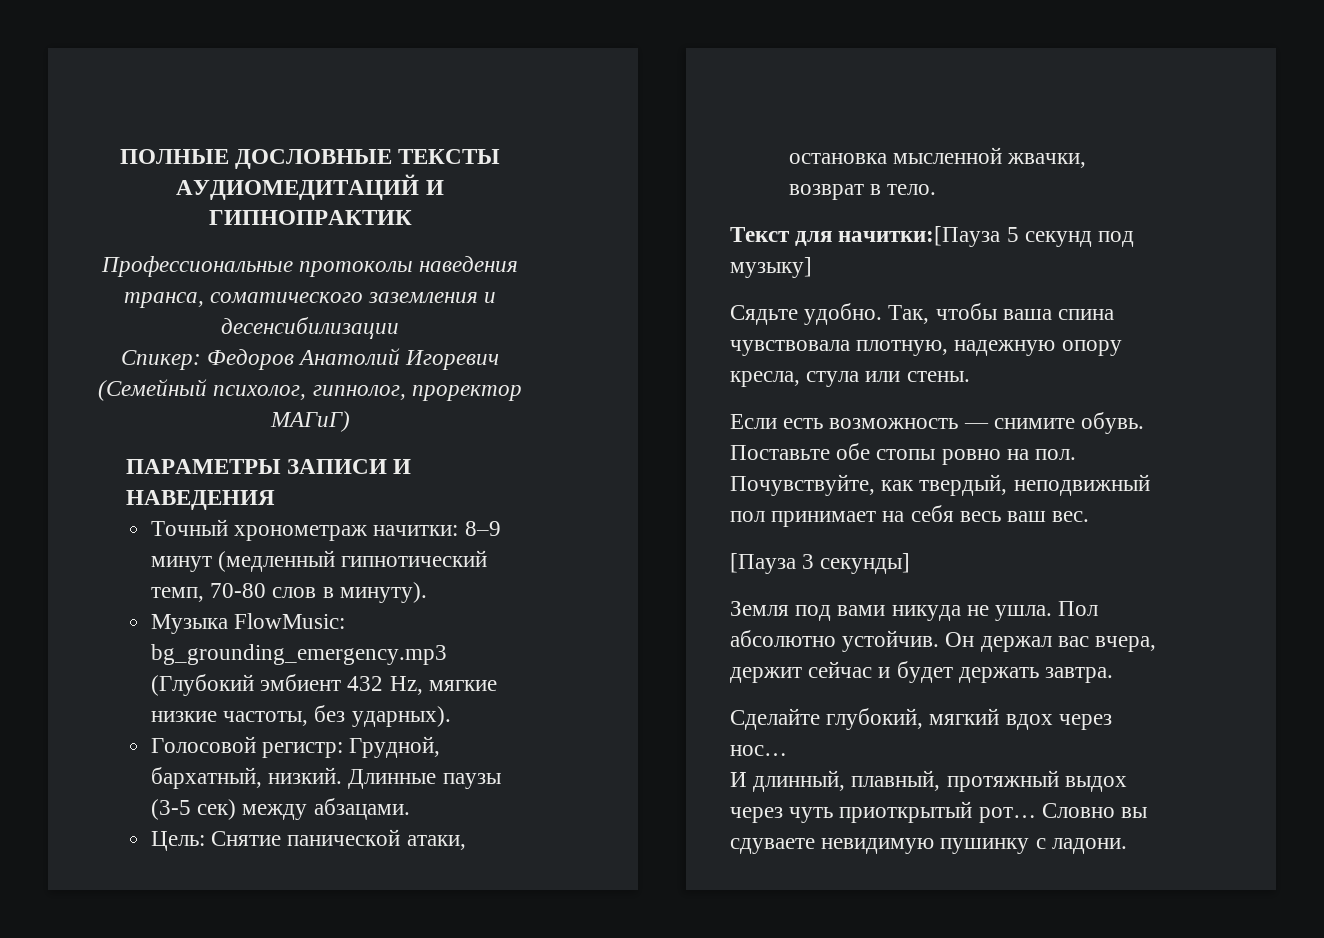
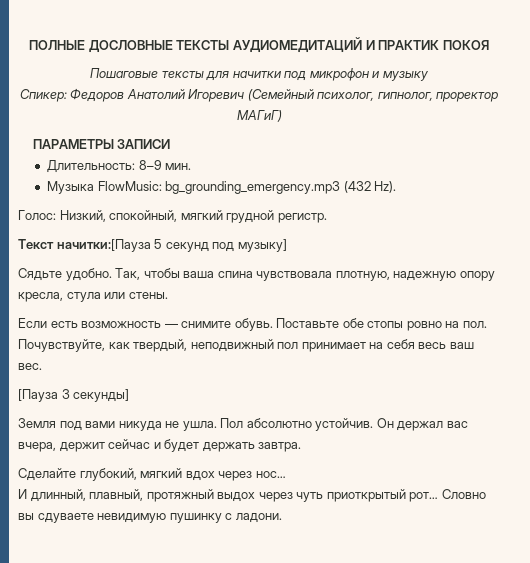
[208,210,412,225] [100,256,519,277] [123,292,497,308] [221,317,399,339] ГИПНОПРАКТИК // Профессиональные протоколы наведения транса, соматического заземления и десенсибилизации -> [378,40,489,50] [90,68,428,81] ПРАКТИК ПОКОЯ // Пошаговые тексты для начитки под микрофон и музыку
[393,459,412,474] [125,490,275,510] [150,519,501,541] [150,550,488,572] [150,582,427,603] [150,613,346,634] [150,644,447,665] [150,674,497,696] [150,705,451,727] [150,736,441,758] [150,767,501,789] [150,798,410,820] [150,829,466,851] [788,147,1087,168] [788,184,937,200] И НАВЕДЕНИЯ // Точный хронометраж начитки: 8–9 минут (медленный гипнотический темп, 70-80 слов в минуту). // Музыка FlowMusic: bg_grounding_emergency.mp3 (Глубокий эмбиент 432 Hz, мягкие низкие частоты, без ударных). // Голосовой регистр: Грудной, бархатный, низкий. Длинные паузы (3-5 сек) между абзацами. // Цель: Снятие панической атаки, остановка мысленной жвачки, возврат в тело. -> [47,160,192,173] [47,181,397,194] [18,210,327,223] // Длительность: 8–9 мин. // Музыка FlowMusic: bg_grounding_emergency.mp3 (432 Hz). // Голос: Низкий, спокойный, мягкий грудной регистр.
[795,231,833,246] для -> (54, 244) none

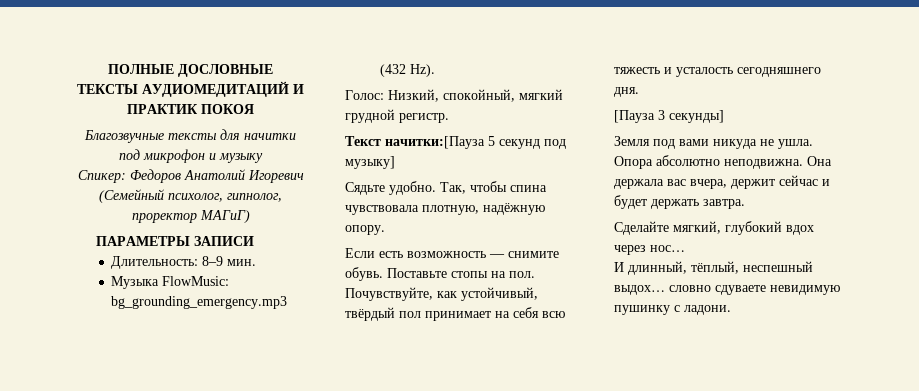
[90,68,159,78] Пошаговые -> [84,130,164,143] Благозвучные
[183,271,215,278] ваша -> (507, 186) none
[393,271,495,281] [18,292,168,302] надежную опору кресла, стула или стены. -> [483,203,545,215] [345,225,385,235] надёжную опору.
[342,318,442,331] обе стопы ровно -> [451,271,488,278] стопы
[133,339,274,352] твердый, неподвижный -> [461,287,538,301] [345,307,395,321] устойчивый, твёрдый
[418,342,474,349] [18,363,42,370] весь ваш вес. -> [542,311,565,318] [614,67,821,77] [614,87,639,97] всю тяжесть и усталость сегодняшнего дня.
[220,418,444,431] Пол абсолютно устойчив. Он держал -> [614,155,832,169] [614,179,664,189] Опора абсолютно неподвижна. Она держала
[79,468,183,481] глубокий, мягкий -> [673,221,782,235] мягкий, глубокий
[89,489,486,502] [18,513,34,520] плавный, протяжный выдох через чуть приоткрытый рот… Словно вы -> [691,261,813,274] [614,285,711,295] тёплый, неспешный выдох… словно

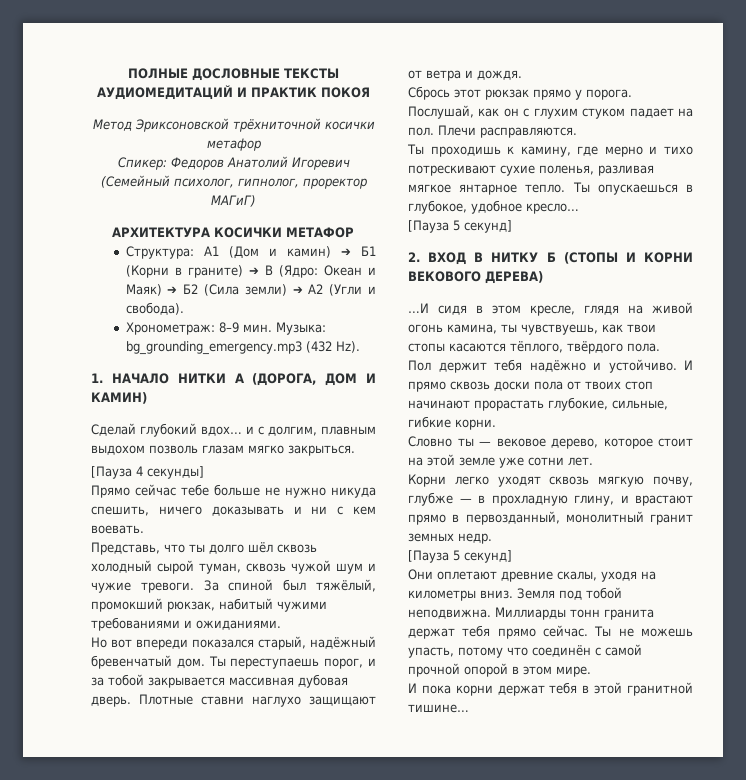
[84,129,296,143] [119,149,263,163] Благозвучные тексты для начитки под микрофон и музыку -> [92,118,375,132] [206,138,261,151] Метод Эриксоновской трёхниточной косички метафор
[95,236,254,246] [111,256,199,269] ПАРАМЕТРЫ ЗАПИСИ // Длительность: -> [111,227,354,238] [125,246,377,259] [125,265,377,278] [125,284,376,296] [125,302,184,315] [125,322,215,335] АРХИТЕКТУРА КОСИЧКИ МЕТАФОР // Структура: А1 (Дом и камин) ➔ Б1 (Корни в граните) ➔ В (Ядро: Океан и Маяк) ➔ Б2 (Сила земли) ➔ А2 (Угли и свобода). // Хронометраж:
[111,276,230,289] // Музыка FlowMusic: -> [275,322,326,335] Музыка:
[345,89,563,102] [345,109,449,123] [345,136,566,149] [345,156,395,169] [345,181,547,195] [345,203,545,215] [345,225,385,235] [345,248,559,258] [345,267,535,281] [345,287,538,301] [345,307,565,321] [614,67,821,77] [614,87,639,97] [614,110,724,123] [614,136,813,149] [614,155,832,169] [614,175,830,189] [614,195,745,209] [614,221,814,235] [614,245,685,255] [614,261,813,275] [614,285,840,295] [614,305,731,315] Голос: Низкий, спокойный, мягкий грудной регистр. // Текст начитки:[Пауза 5 секунд под музыку] // Сядьте удобно. Так, чтобы спина чувствовала плотную, надёжную опору. // Если есть возможность — снимите обувь. Поставьте стопы на пол. Почувствуйте, как устойчивый, твёрдый пол принимает на себя всю тяжесть и усталость сегодняшнего дня. // [Пауза 3 секунды] // Земля под вами никуда не ушла. Опора абсолютно неподвижна. Она держала вас вчера, держит сейчас и будет держать завтра. // Сделайте мягкий, глубокий вдох через нос… // И длинный, тёплый, неспешный выдох… словно сдуваете невидимую пушинку с ладони. -> [91,373,376,386] [91,392,147,404] [91,423,376,437] [91,445,355,456] [91,466,204,479] [91,484,376,498] [91,506,376,516] [91,525,144,534] [91,542,317,555] [91,560,376,574] [91,579,376,593] [91,598,327,612] [91,617,281,631] [91,636,376,650] [91,655,377,669] [91,674,348,688] [91,694,376,707] [408,70,522,81] [408,86,632,100] [408,105,693,119] [408,125,577,138] [407,144,693,157] [408,165,654,176] [408,182,693,195] [408,200,579,214] [408,220,512,233] [408,252,693,265] [408,271,543,284] [408,302,693,316] [408,324,656,335] [408,341,660,354] [408,359,693,373] [408,381,653,392] [408,397,668,411] [408,416,496,430] [408,436,693,449] [408,454,593,468] [408,474,693,487] [408,492,693,506] [408,511,693,525] [408,533,492,544] [408,550,512,563] [408,569,656,582] [408,587,622,601] [408,607,654,620] [408,625,693,639] [408,644,642,658] [408,663,591,677] [408,682,693,696] [408,704,469,713] 1. НАЧАЛО НИТКИ А (ДОРОГА, ДОМ И КАМИН) // Сделай глубокий вдох… и с долгим, плавным выдохом позволь глазам мягко закрыться. // [Пауза 4 секунды] // Прямо сейчас тебе больше не нужно никуда спешить, ничего доказывать и ни с кем воевать. // Представь, что ты долго шёл сквозь холодный сырой туман, сквозь чужой шум и чужие тревоги. За спиной был тяжёлый, промокший рюкзак, набитый чужими требованиями и ожиданиями. // Но вот впереди показался старый, надёжный бревенчатый дом. Ты переступаешь порог, и за тобой закрывается массивная дубовая дверь. Плотные ставни наглухо защищают от ветра и дождя. // Сбрось этот рюкзак прямо у порога. Послушай, как он с глухим стуком падает на пол. Плечи расправляются. // Ты проходишь к камину, где мерно и тихо потрескивают сухие поленья, разливая мягкое янтарное тепло. Ты опускаешься в глубокое, удобное кресло… // [Пауза 5 секунд] // 2. ВХОД В НИТКУ Б (СТОПЫ И КОРНИ ВЕКОВОГО ДЕРЕВА) // …И сидя в этом кресле, глядя на живой огонь камина, ты чувствуешь, как твои стопы касаются тёплого, твёрдого пола. // Пол держит тебя надёжно и устойчиво. И прямо сквозь доски пола от твоих стоп начинают прорастать глубокие, сильные, гибкие корни. // Словно ты — вековое дерево, которое стоит на этой земле уже сотни лет. // Корни легко уходят сквозь мягкую почву, глубже — в прохладную глину, и врастают прямо в первозданный, монолитный гранит земных недр. // [Пауза 5 секунд] // Они оплетают древние скалы, уходя на километры вниз. Земля под тобой неподвижна. Миллиарды тонн гранита держат тебя прямо сейчас. Ты не можешь упасть, потому что соединён с самой прочной опорой в этом мире. // И пока корни держат тебя в этой гранитной тишине…

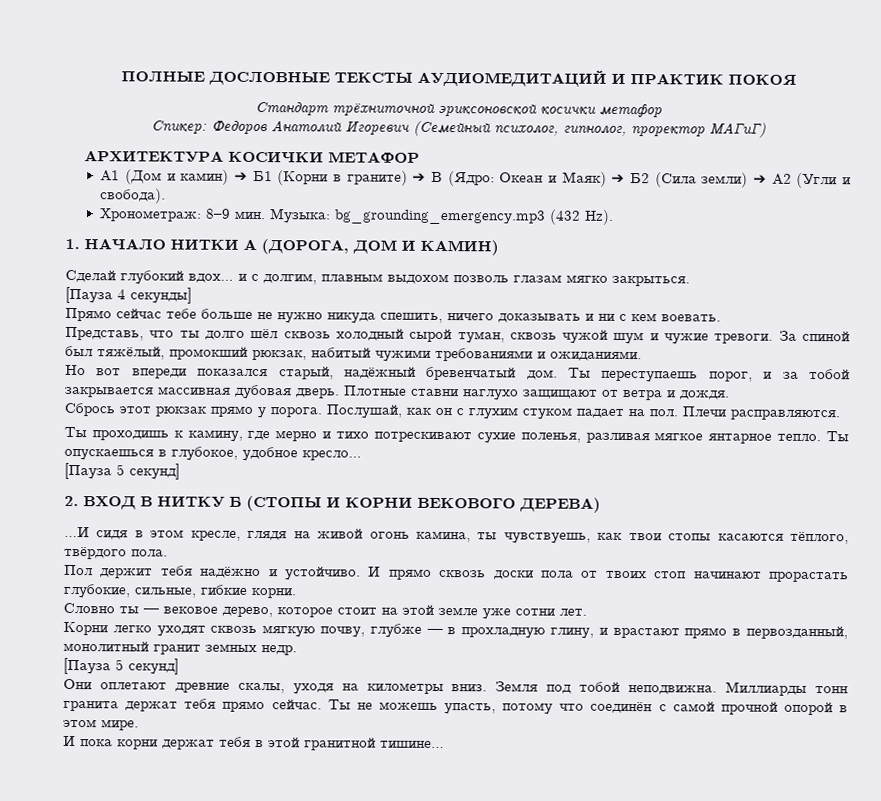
[92,118,321,132] Метод Эриксоновской трёхниточной -> [255,101,537,118] Стандарт трёхниточной эриксоновской
[125,246,194,259] Структура: -> (420, 157) none

